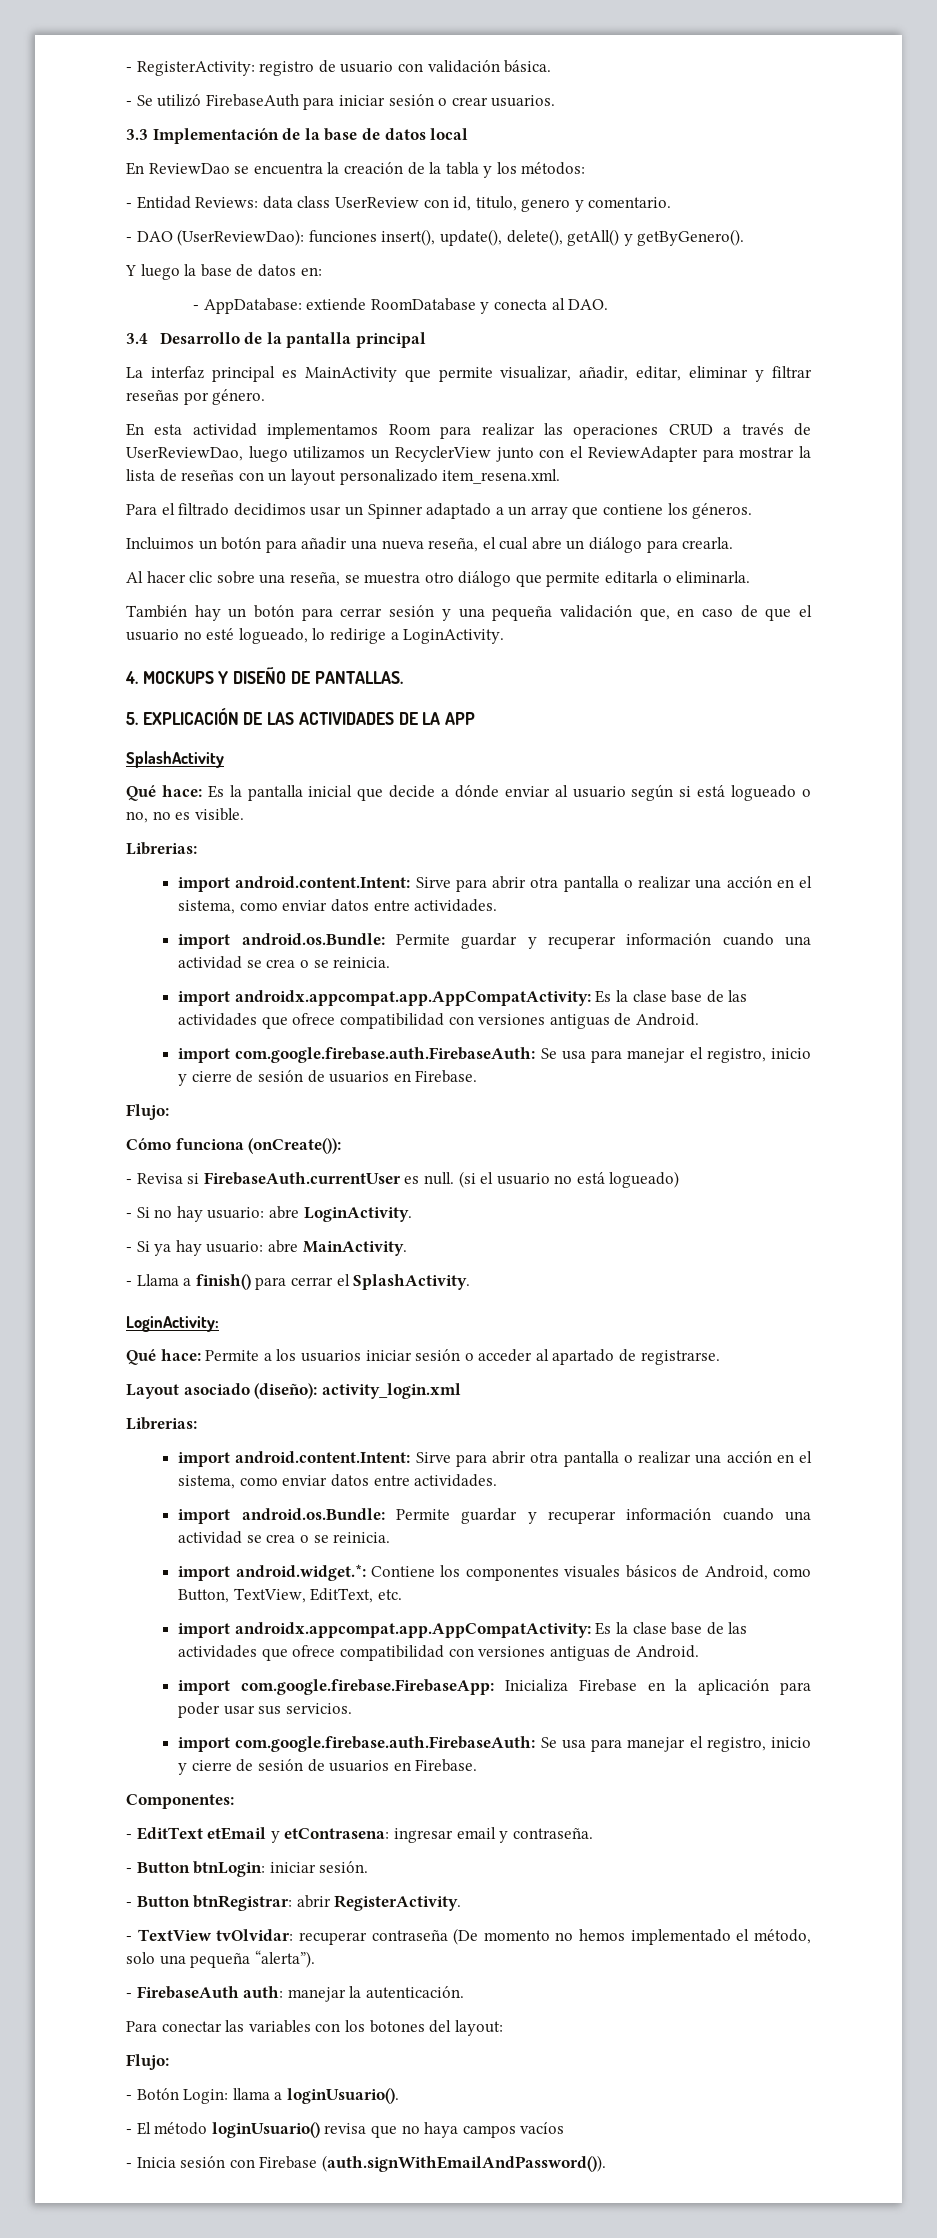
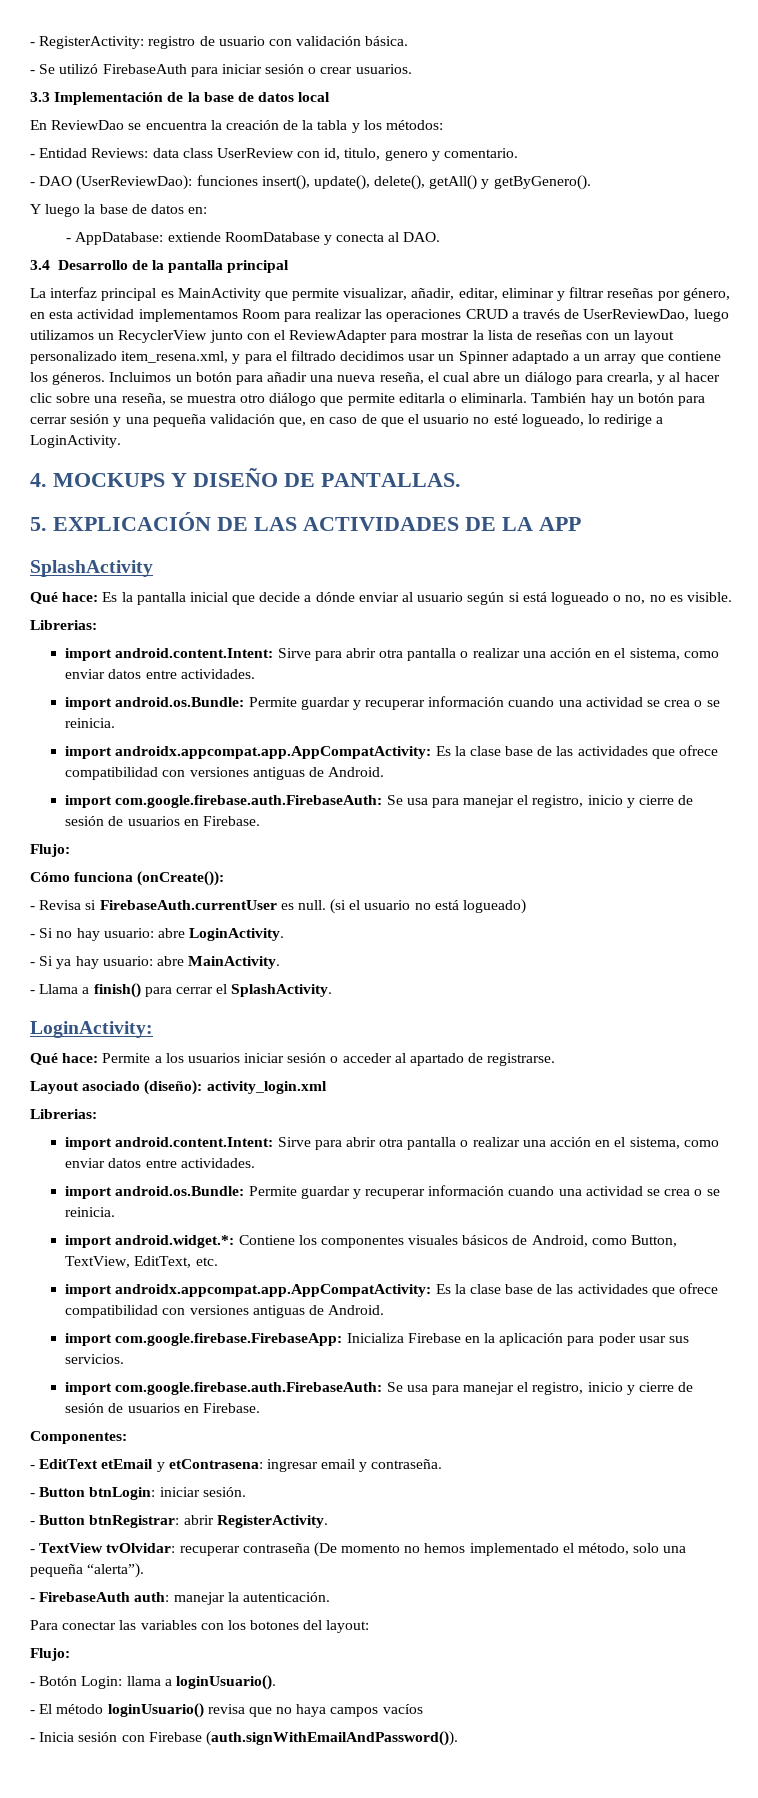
[212,389,266,405] [126,423,144,436] género. // En -> [682,288,730,301] [30,312,45,319] género, en
[442,469,561,484] [126,504,157,515] item_resena.xml. // Para -> [121,351,272,364] item_resena.xml, y para
(753, 511) // -> (106, 378) none
[682,537,734,549] [126,571,143,583] crearla. // Al -> [606,372,681,385] crearla, y al
(751, 577) // -> (528, 398) none

